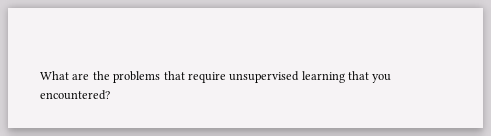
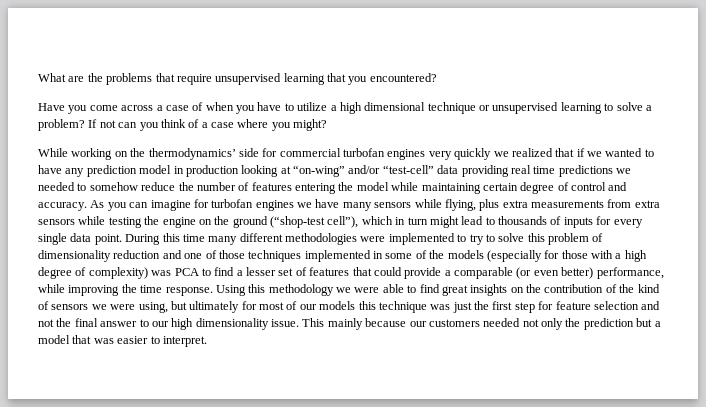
(110, 95) none -> [38,102,652,114] [38,119,328,131] [38,148,654,160] [38,165,631,177] [38,182,628,194] [38,199,660,211] [38,216,643,228] [38,233,604,245] [38,250,647,262] [38,267,664,279] [38,284,660,296] [38,301,661,313] [38,318,661,330] [38,335,207,347] // Have you come across a case of when you have to utilize a high dimensional technique or unsupervised learning to solve a problem? If not can you think of a case where you might? // While working on the thermodynamics’ side for commercial turbofan engines very quickly we realized that if we wanted to have any prediction model in production looking at “on-wing” and/or “test-cell” data providing real time predictions we needed to somehow reduce the number of features entering the model while maintaining certain degree of control and accuracy. As you can imagine for turbofan engines we have many sensors while flying, plus extra measurements from extra sensors while testing the engine on the ground (“shop-test cell”), which in turn might lead to thousands of inputs for every single data point. During this time many different methodologies were implemented to try to solve this problem of dimensionality reduction and one of those techniques implemented in some of the models (especially for those with a high degree of complexity) was PCA to find a lesser set of features that could provide a comparable (or even better) performance, while improving the time response. Using this methodology we were able to find great insights on the contribution of the kind of sensors we were using, but ultimately for most of our models this technique was just the first step for feature selection and not the final answer to our high dimensionality issue. This mainly because our customers needed not only the prediction but a model that was easier to interpret.

